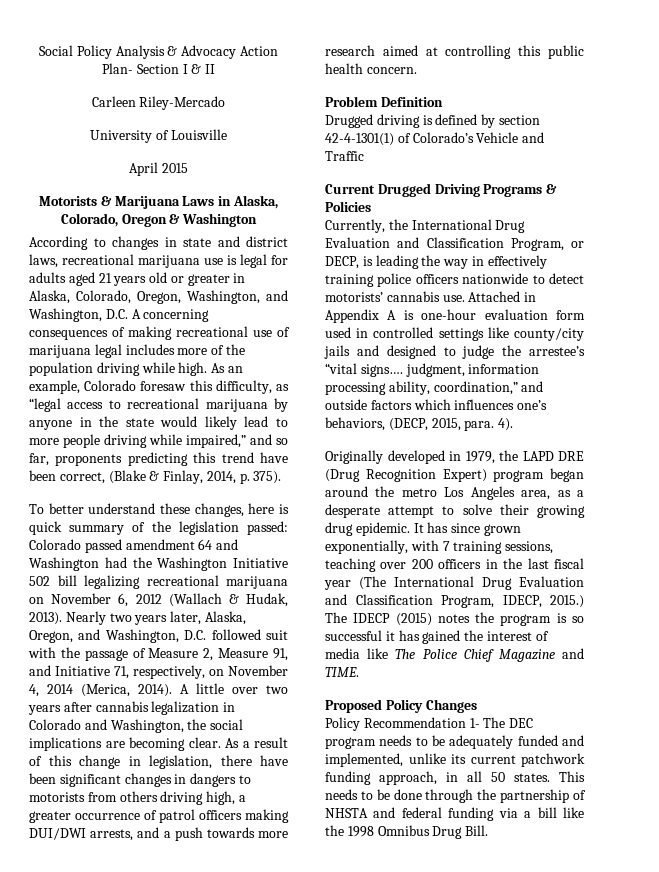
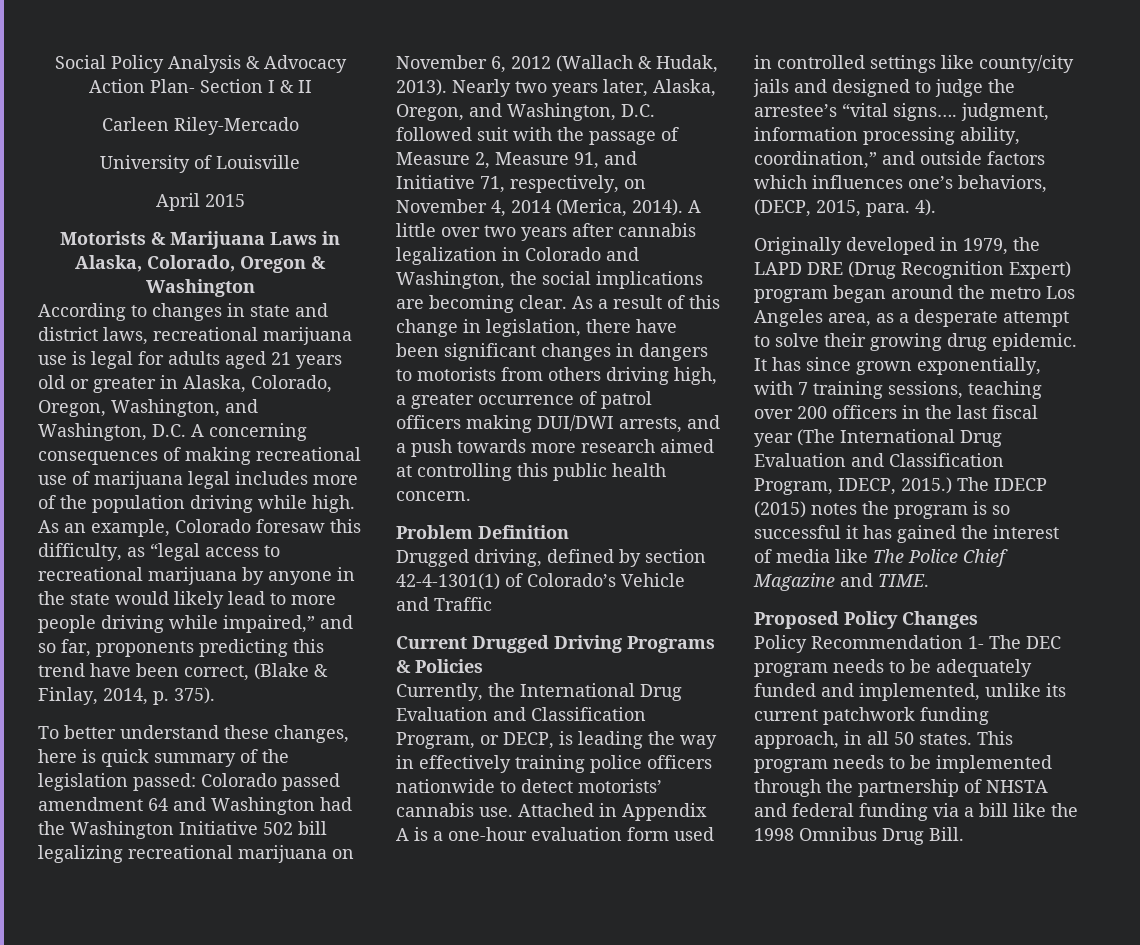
[376,114,433,128] driving is -> [474,549,542,567] driving,
(414, 315) none -> [433,831,443,841] a
[325,789,422,800] needs to be done -> [754,755,1052,773] program needs to be implemented

